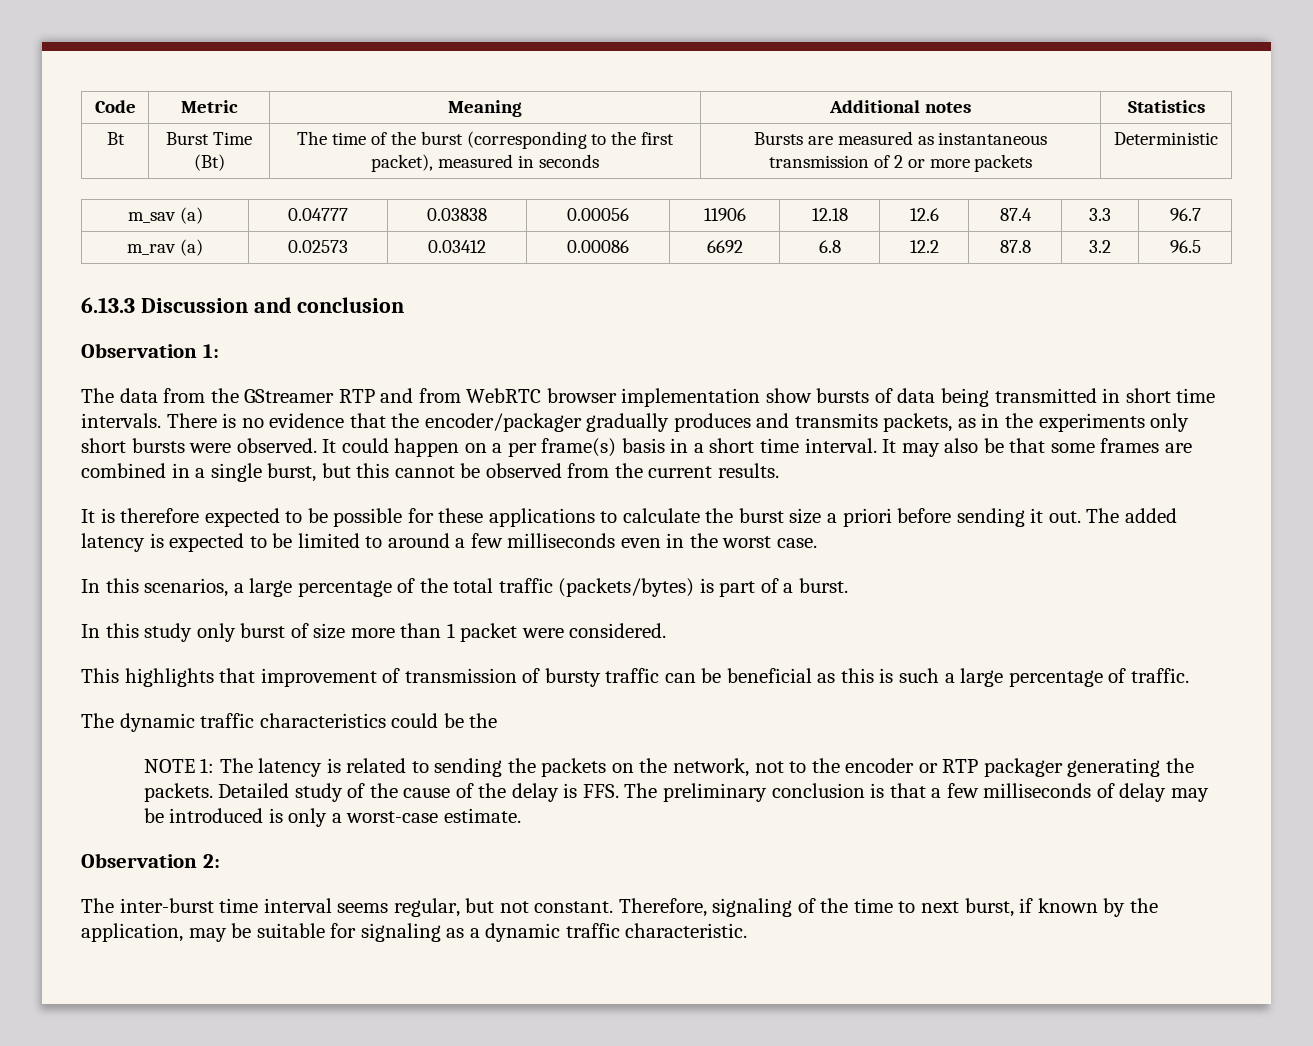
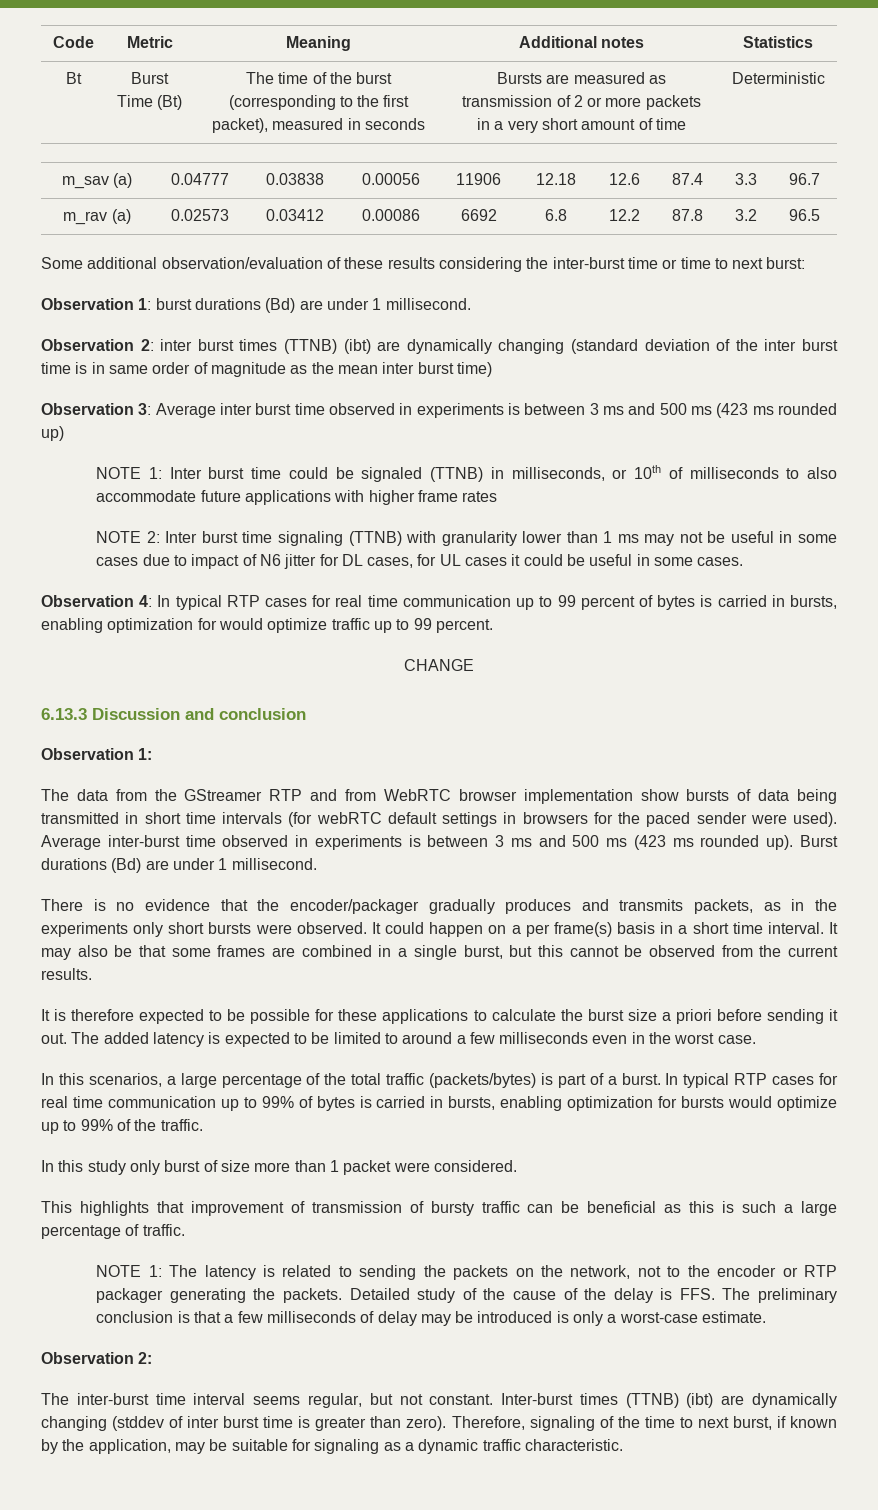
[938,132,1048,145] instantaneous -> (666, 79) none
(1033, 163) none -> [477,118,686,133] in a very short amount of time
(1201, 246) none -> [41,257,806,272] [41,298,471,313] [41,339,839,354] [41,362,492,377] [41,403,838,418] [41,426,64,441] [96,465,837,482] [96,490,498,505] [96,531,837,546] [96,554,744,569] [41,595,838,610] [41,618,493,633] [404,659,474,671] // Some additional observation/evaluation of these results considering the inter-burst time or time to next burst: // Observation 1: burst durations (Bd) are under 1 millisecond. // Observation 2: inter burst times (TTNB) (ibt) are dynamically changing (standard deviation of the inter burst time is in same order of magnitude as the mean inter burst time) // Observation 3: Average inter burst time observed in experiments is between 3 ms and 500 ms (423 ms rounded up) // NOTE 1: Inter burst time could be signaled (TTNB) in milliseconds, or 10th of milliseconds to also accommodate future applications with higher frame rates // NOTE 2: Inter burst time signaling (TTNB) with granularity lower than 1 ms may not be useful in some cases due to impact of N6 jitter for DL cases, for UL cases it could be useful in some cases. // Observation 4: In typical RTP cases for real time communication up to 99 percent of bytes is carried in bursts, enabling optimization for would optimize traffic up to 99 percent. // CHANGE
[81,413,161,428] intervals. -> [222,812,837,827] [41,835,838,850] [41,858,317,873] intervals (for webRTC default settings in browsers for the paced sender were used). Average inter-burst time observed in experiments is between 3 ms and 500 ms (423 ms rounded up). Burst durations (Bd) are under 1 millisecond. //
(849, 585) none -> [665,1073,838,1088] [41,1096,838,1111] [41,1119,203,1134] In typical RTP cases for real time communication up to 99% of bytes is carried in bursts, enabling optimization for bursts would optimize up to 99% of the traffic.
[81,713,498,732] // The dynamic traffic characteristics could be the -> (185, 1230) none
(614, 907) none -> [501,1393,838,1408] [41,1416,447,1431] Inter-burst times (TTNB) (ibt) are dynamically changing (stddev of inter burst time is greater than zero).

